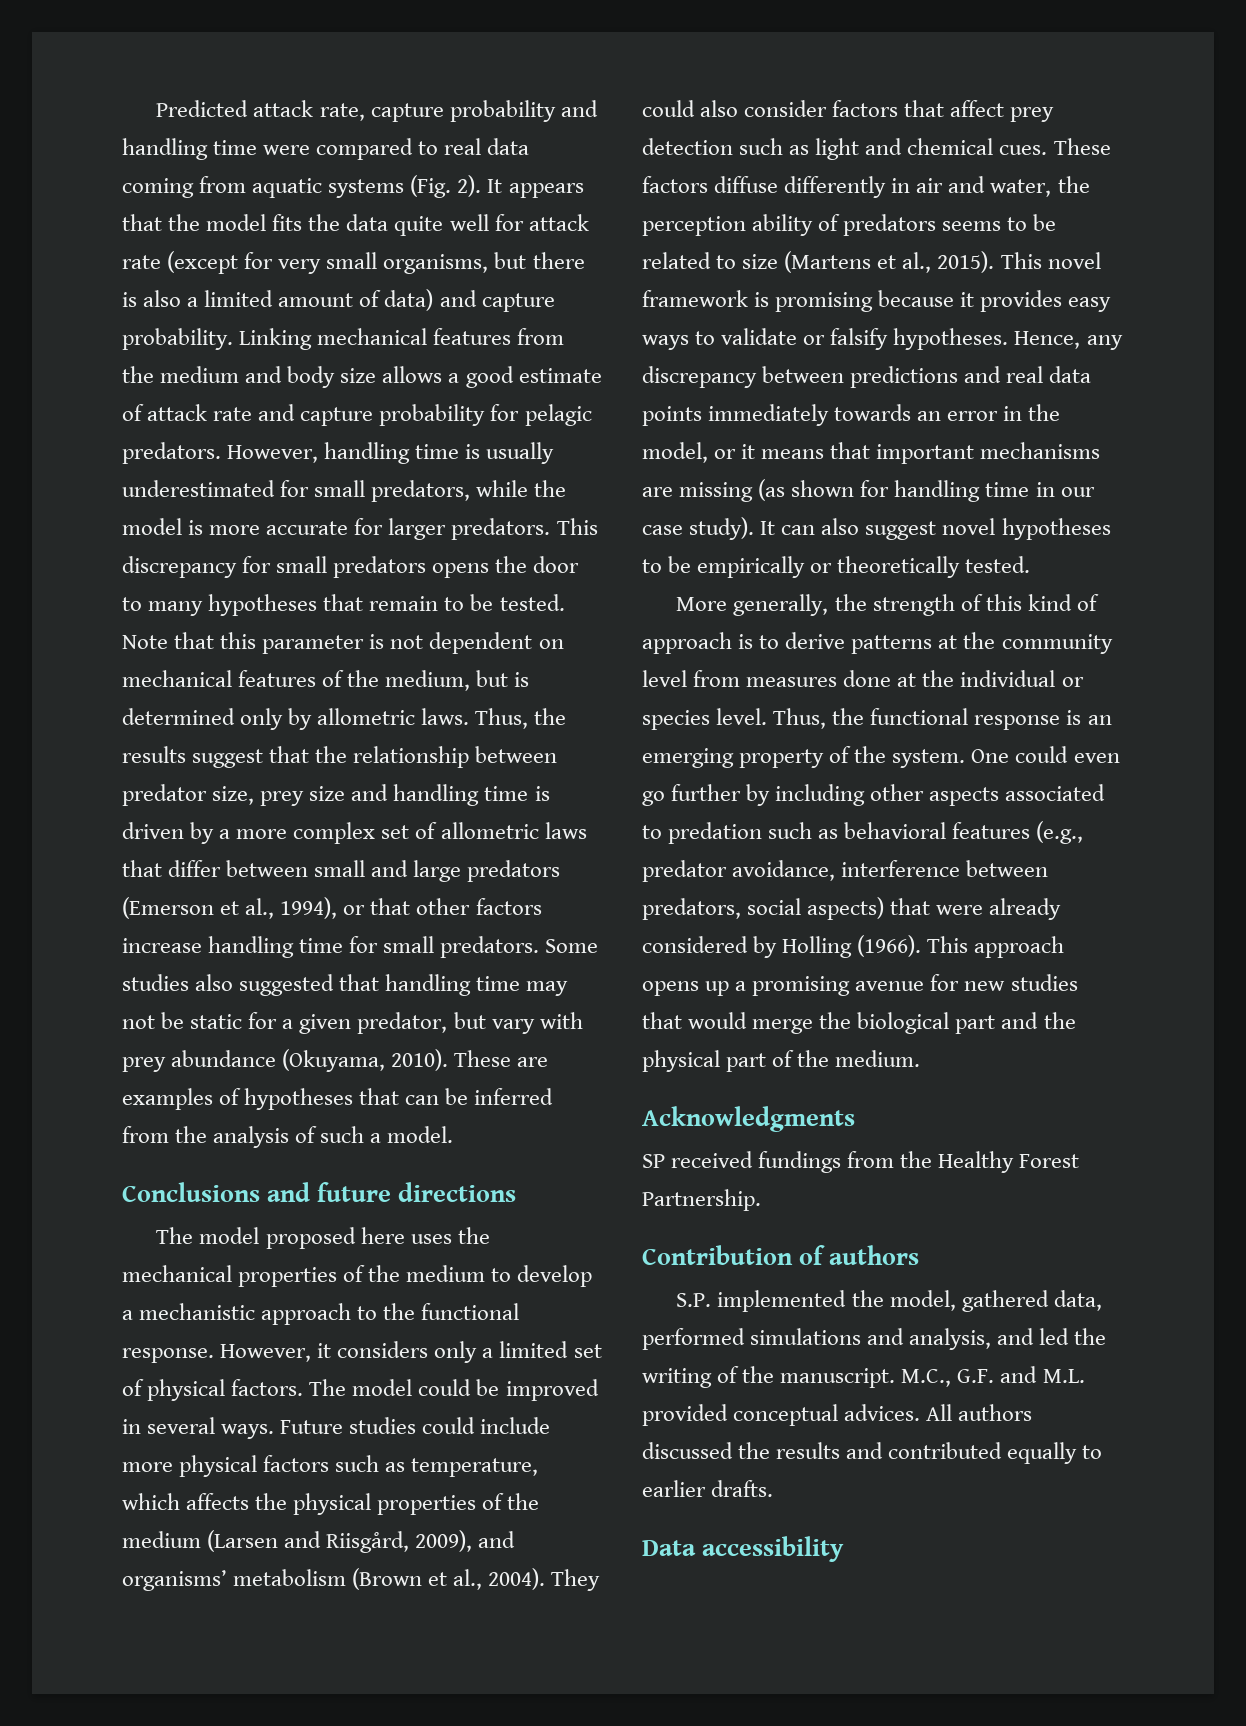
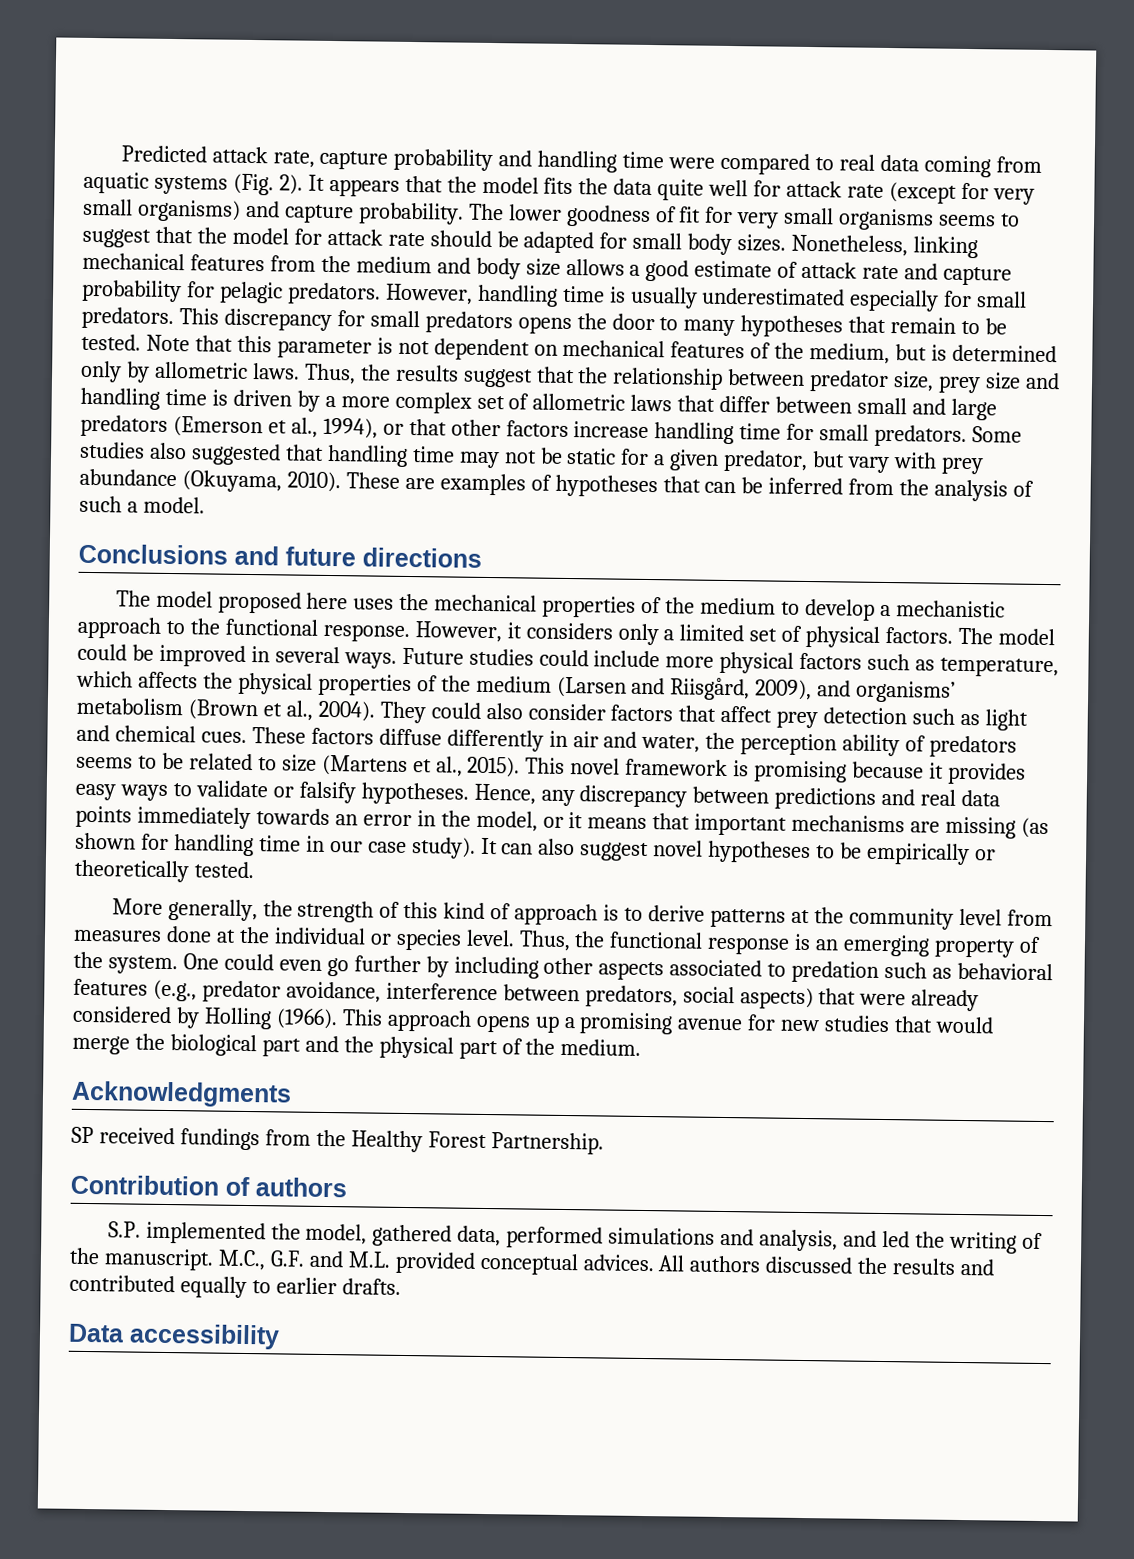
[383,252,585,274] [122,289,555,312] [122,328,313,350] organisms, but there is also a limited amount of data) and capture probability. Linking -> [136,199,1021,231] [82,226,979,259] organisms) and capture probability. The lower goodness of fit for very small organisms seems to suggest that the model for attack rate should be adapted for small body sizes. Nonetheless, linking
[280,480,567,502] [122,518,447,540] for small predators, while the model is more accurate for larger -> [849,289,1028,312] especially for small

